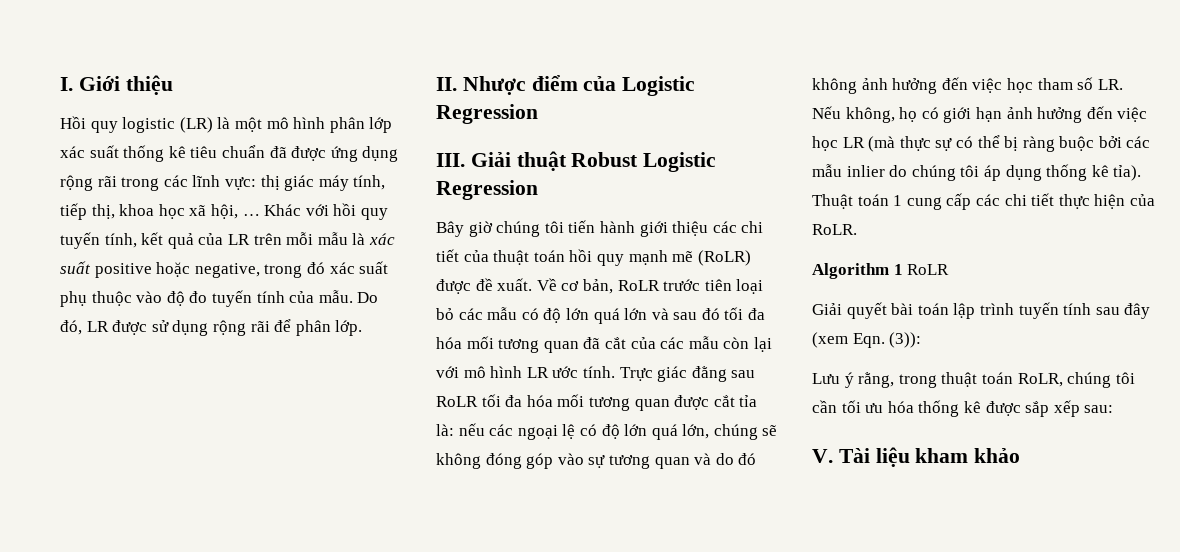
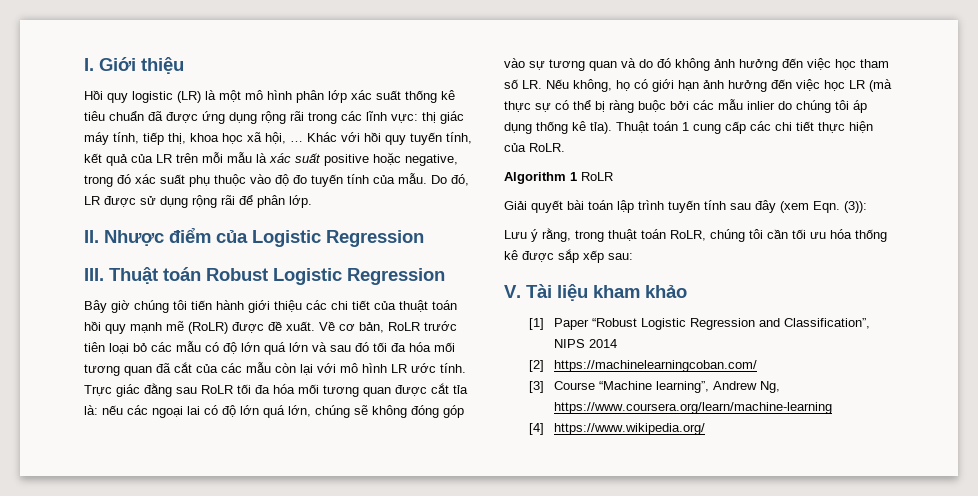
[470,151,567,171] Giải thuật -> [109,267,201,284] Thuật toán
[562,424,576,439] lệ -> [187,406,200,415] lai
(1021, 455) none -> [529,318,871,330] [554,339,618,348] [529,360,758,372] [529,381,781,393] [554,402,833,414] [529,423,706,435] // [1] Paper “Robust Logistic Regression and Classification”, NIPS 2014 // [2] https://machinelearningcoban.com/ // [3] Course “Machine learning”, Andrew Ng, https://www.coursera.org/learn/machine-learning // [4] https://www.wikipedia.org/

